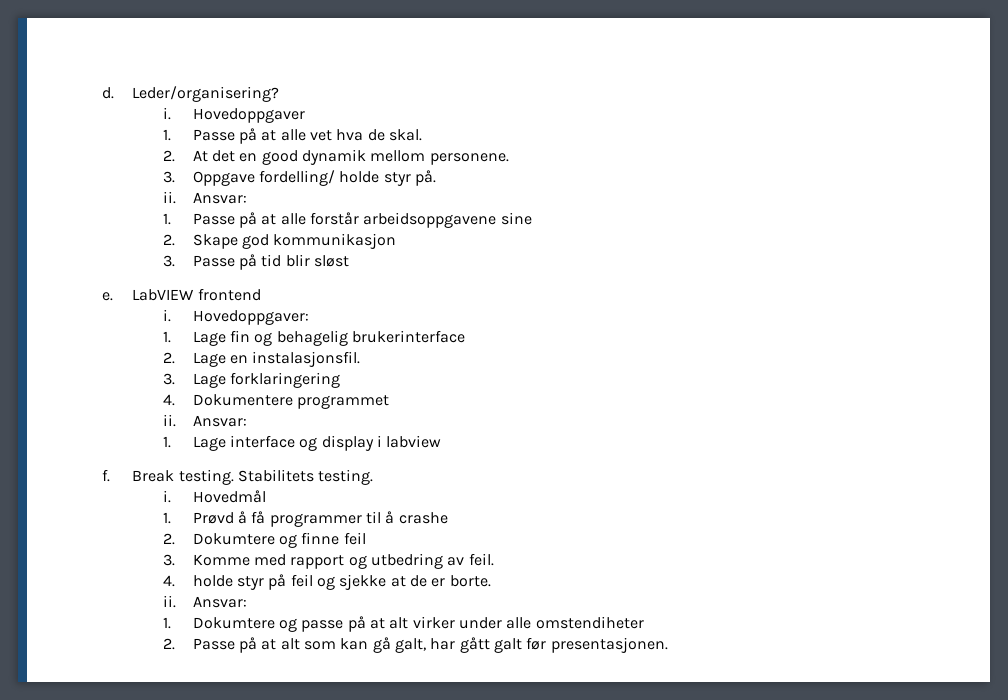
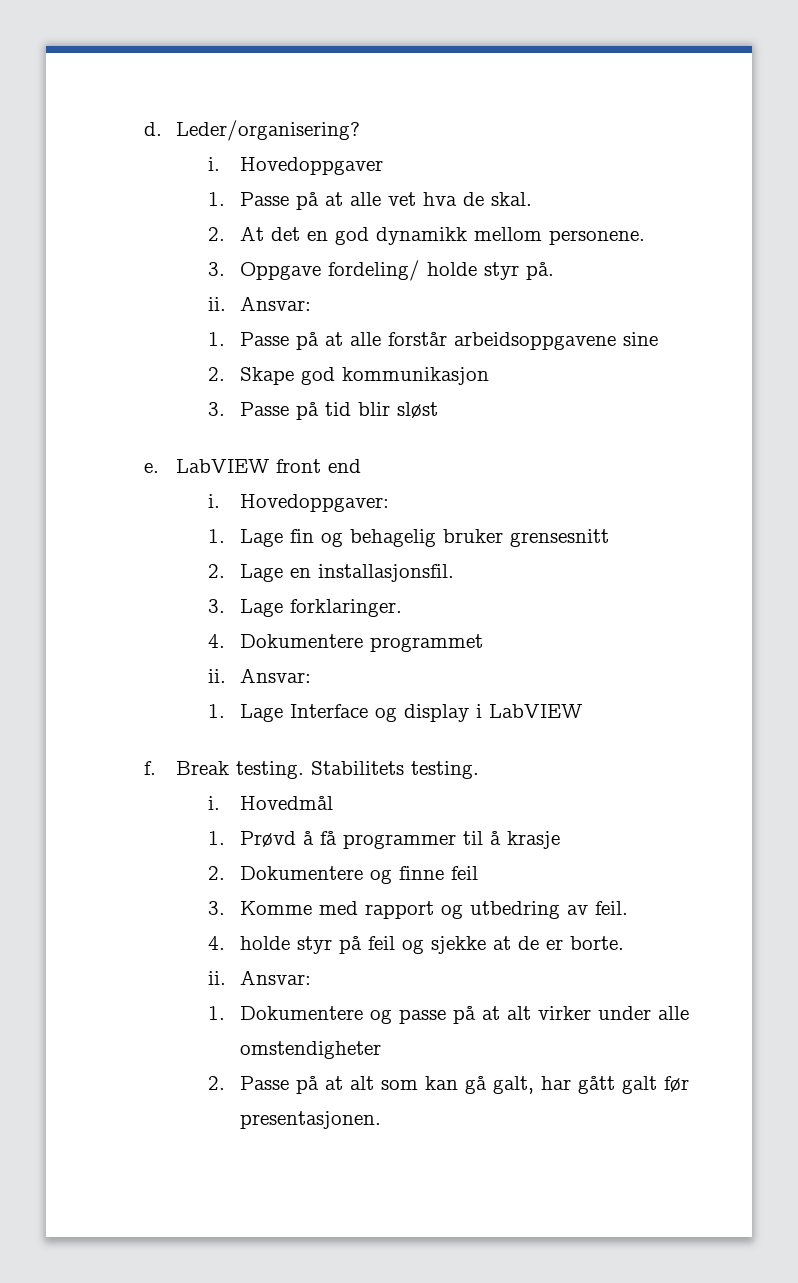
[261,149,367,165] good dynamik -> [335,227,468,245] god dynamikk
[259,170,336,186] fordelling/ -> [328,260,421,281] fordeling/
[197,288,261,301] frontend -> [276,459,362,473] front end
[352,330,466,343] brukerinterface -> [443,529,610,547] bruker grensesnitt
[252,351,361,367] instalasjonsfil. -> [318,564,455,582] installasjonsfil.
[230,372,341,388] forklaringering -> [290,599,403,617] forklaringer.
[230,435,296,448] interface -> [290,704,369,718] Interface
[386,435,442,448] labview -> [489,704,583,718] LabVIEW
[398,512,448,524] [162,533,275,545] crashe // 2. Dokumtere -> [507,831,561,849] [208,866,364,880] krasje // 2. Dokumentere
[192,617,275,629] Dokumtere -> [240,1006,364,1020] Dokumentere
[535,616,644,629] omstendiheter -> [240,1041,382,1059] omstendigheter

